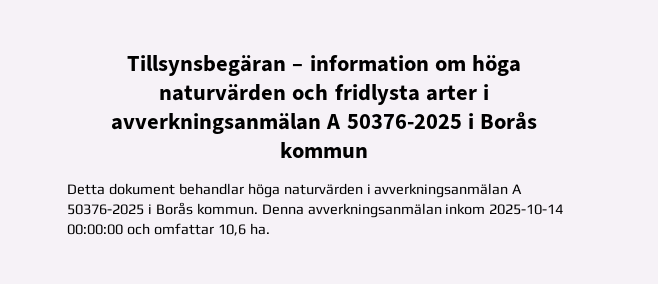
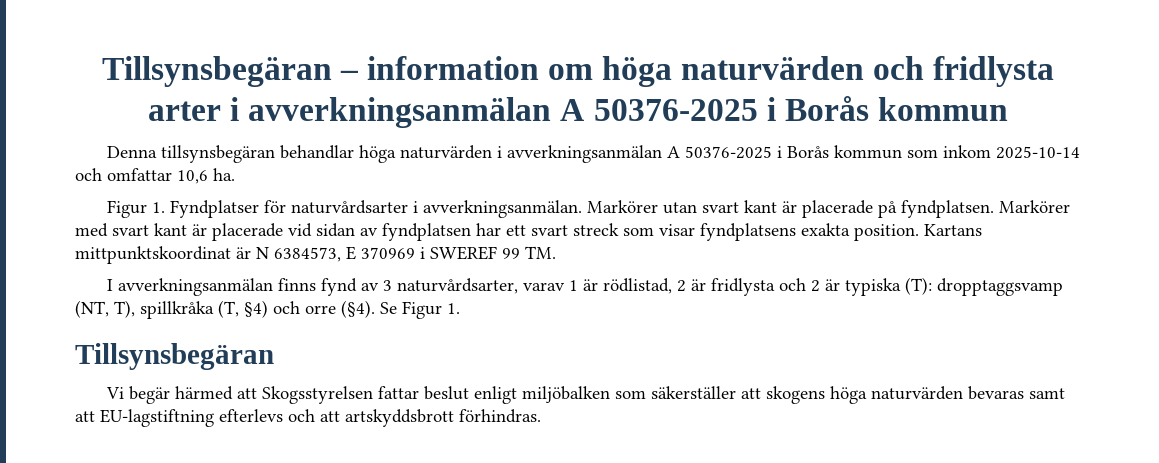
[67,183,175,195] Detta dokument -> [106,145,275,163] Denna tillsynsbegäran
[196,203,442,218] kommun. Denna avverkningsanmälan -> [833,145,938,159] kommun som
[67,224,123,235] 00:00:00 -> (1080, 152) none
(270, 229) none -> [106,200,1070,218] [75,223,982,241] [75,246,556,264] [106,277,1063,296] [75,300,460,319] [75,343,274,370] [105,386,1065,404] [75,409,541,427] // Figur 1. Fyndplatser för naturvårdsarter i avverkningsanmälan. Markörer utan svart kant är placerade på fyndplatsen. Markörer med svart kant är placerade vid sidan av fyndplatsen har ett svart streck som visar fyndplatsens exakta position. Kartans mittpunktskoordinat är N 6384573, E 370969 i SWEREF 99 TM. // I avverkningsanmälan finns fynd av 3 naturvårdsarter, varav 1 är rödlistad, 2 är fridlysta och 2 är typiska (T): dropptaggsvamp (NT, T), spillkråka (T, §4) och orre (§4). Se Figur 1. // Tillsynsbegäran // Vi begär härmed att Skogsstyrelsen fattar beslut enligt miljöbalken som säkerställer att skogens höga naturvärden bevaras samt att EU-lagstiftning efterlevs och att artskyddsbrott förhindras.

